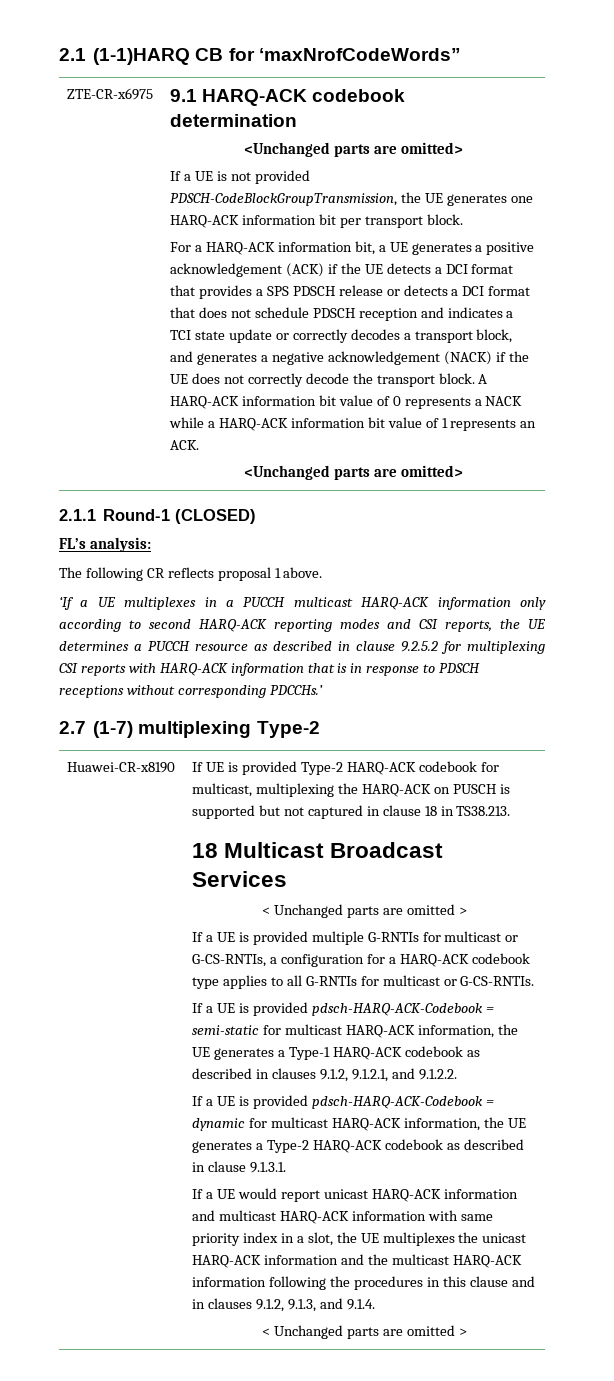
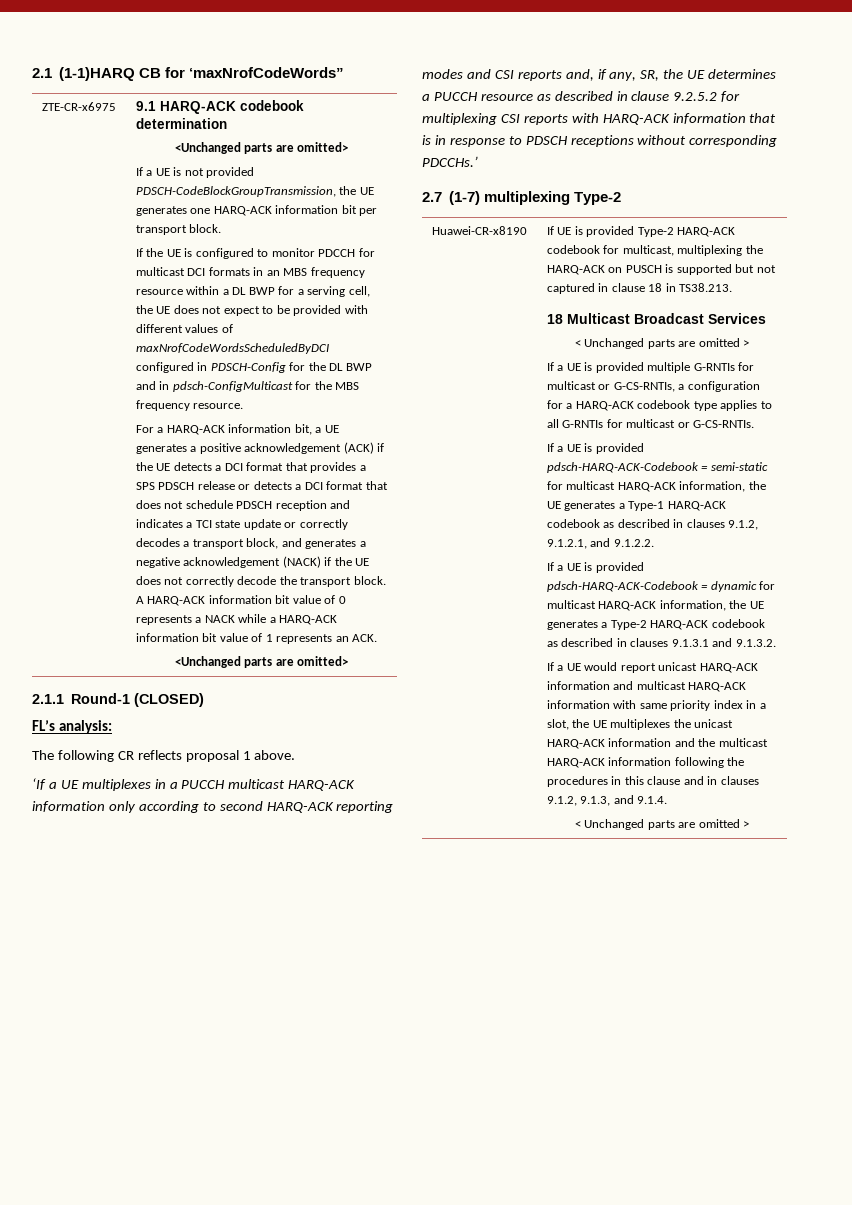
(463, 219) none -> [135,248,375,259] [135,267,365,278] [135,286,370,297] [135,305,368,316] [135,324,233,333] [135,343,329,354] [135,362,372,373] [135,381,360,392] [135,400,244,411] // If the UE is configured to monitor PDCCH for multicast DCI formats in an MBS frequency resource within a DL BWP for a serving cell, the UE does not expect to be provided with different values of maxNrofCodeWordsScheduledByDCI configured in PDSCH-Config for the DL BWP and in pdsch-ConfigMulticast for the MBS frequency resource.
[445,620,492,632] reports, -> [517,69,660,81] reports and, if any, SR,
[208,1161,286,1173] clause 9.1.3.1. -> [630,638,776,647] clauses 9.1.3.1 and 9.1.3.2.

